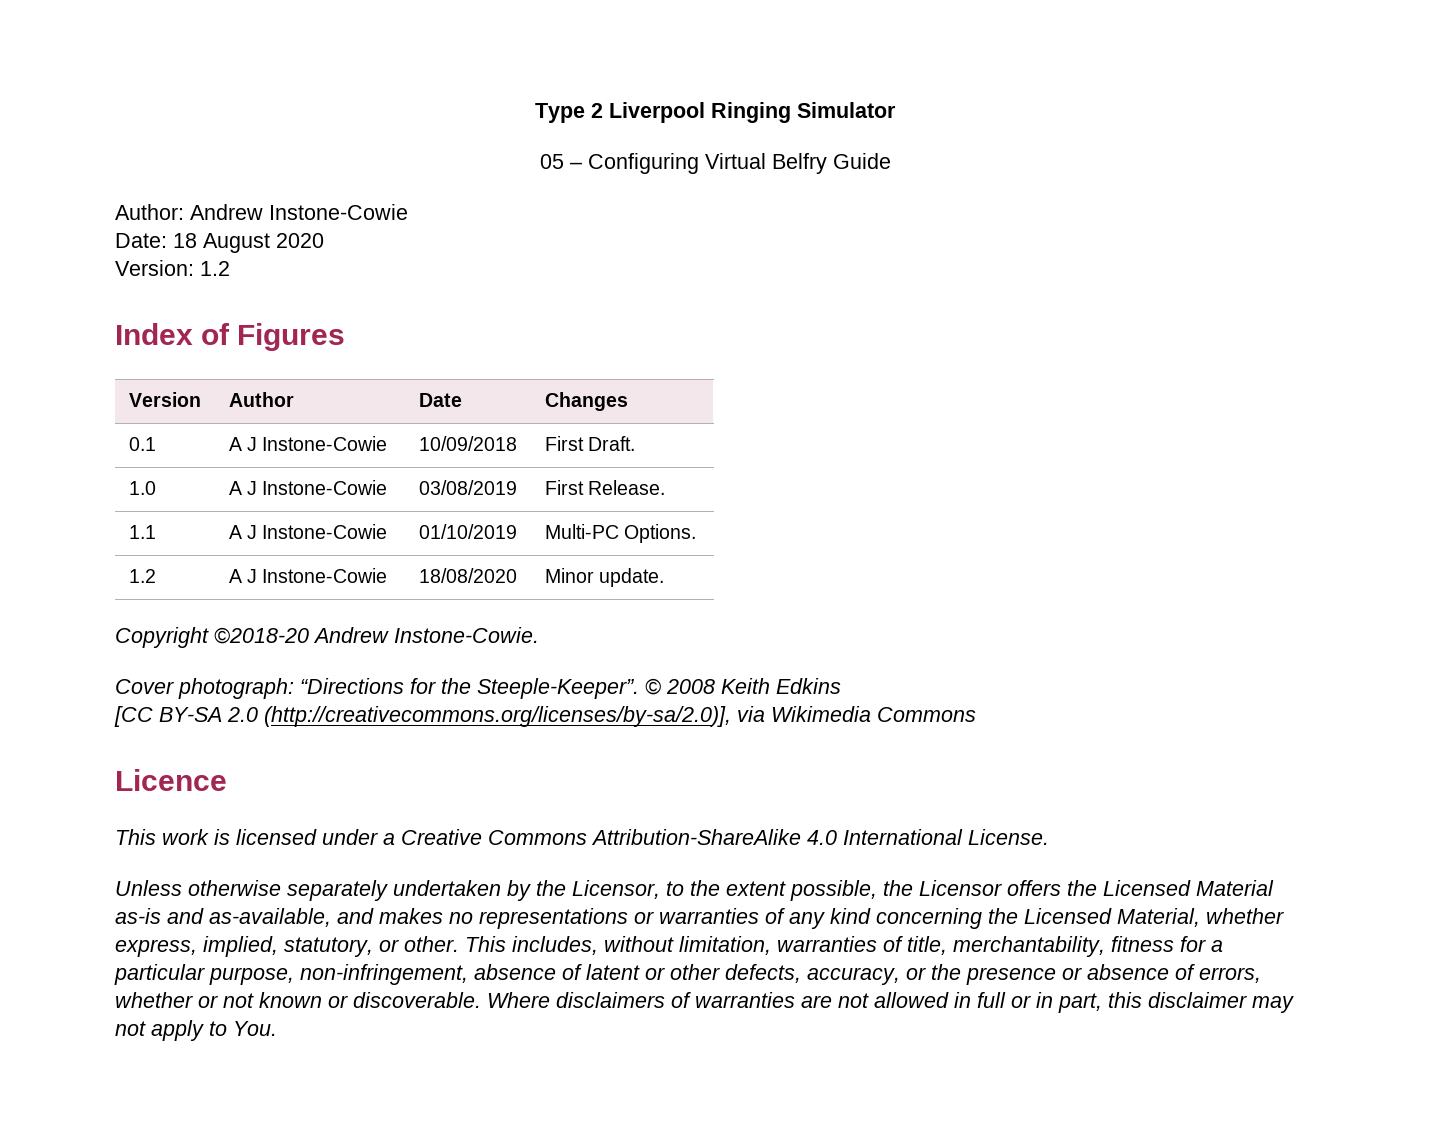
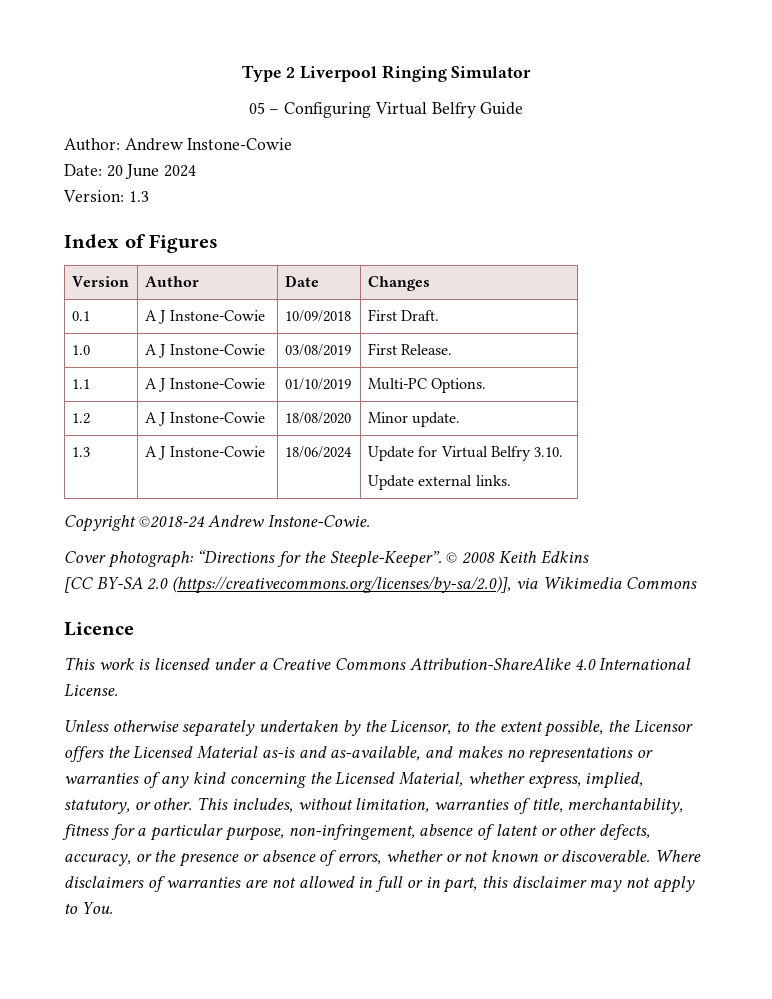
[173,233,324,253] 18 August 2020 -> [106,164,197,179] 20 June 2024
[200,261,230,276] 1.2 -> [128,191,149,202] 1.3
(664, 577) none -> [71,447,90,457] [144,446,265,460] [284,446,352,458] [367,446,564,461] [367,475,511,490] // 1.3 | A J Instone-Cowie | 18/06/2024 | Update for Virtual Belfry 3.10. // Update external links.
[214,627,309,644] ©2018-20 -> [138,516,205,528] ©2018-24
[264,706,731,727] (http://creativecommons.org/licenses/by-sa/2.0)], -> [172,576,512,594] (https://creativecommons.org/licenses/by-sa/2.0)],

